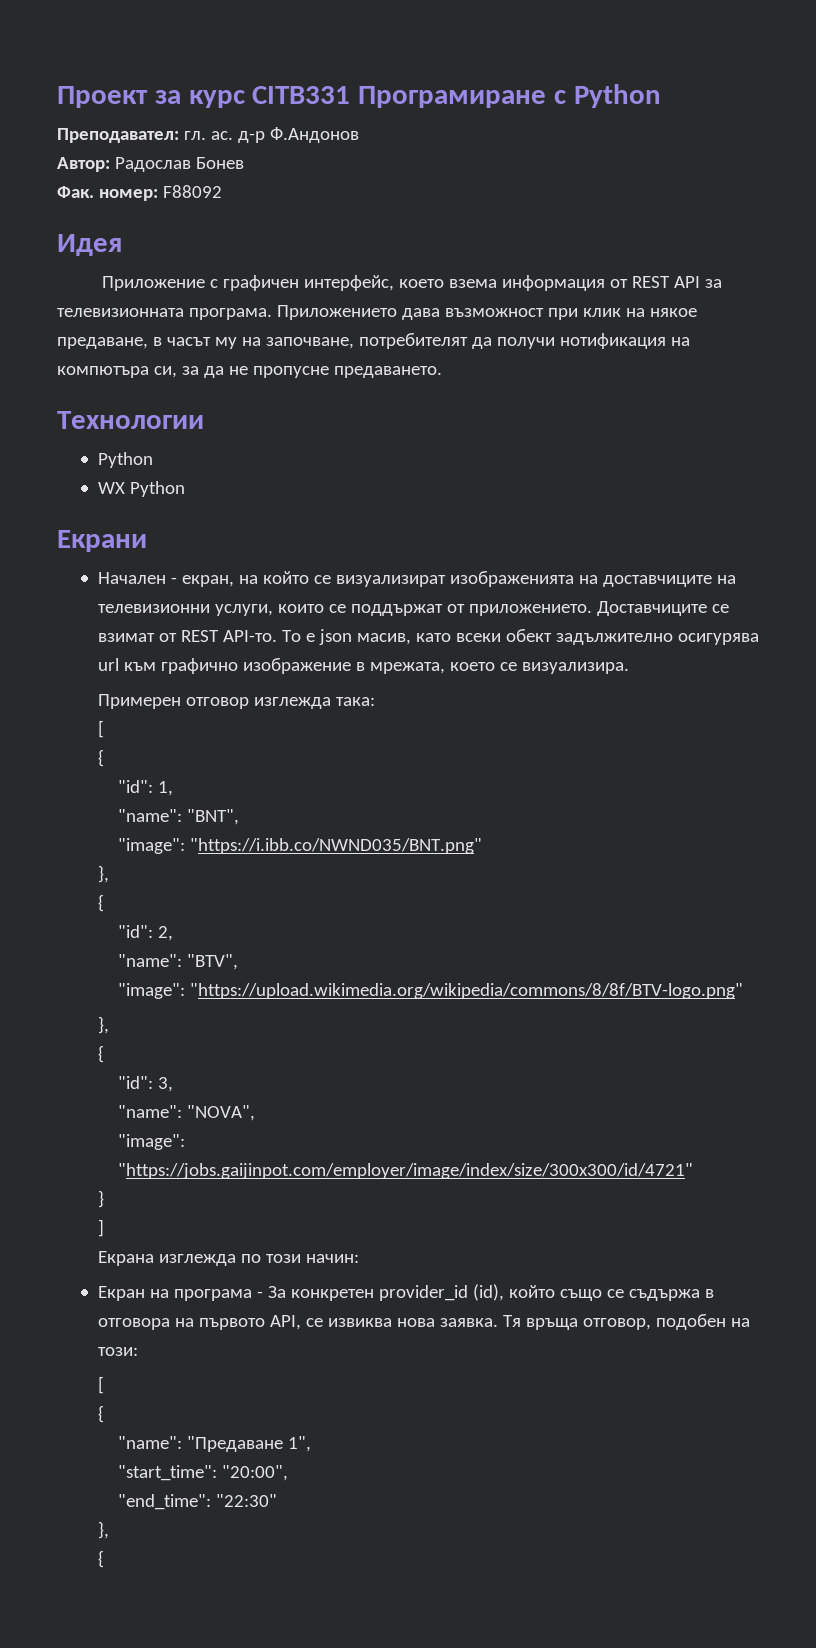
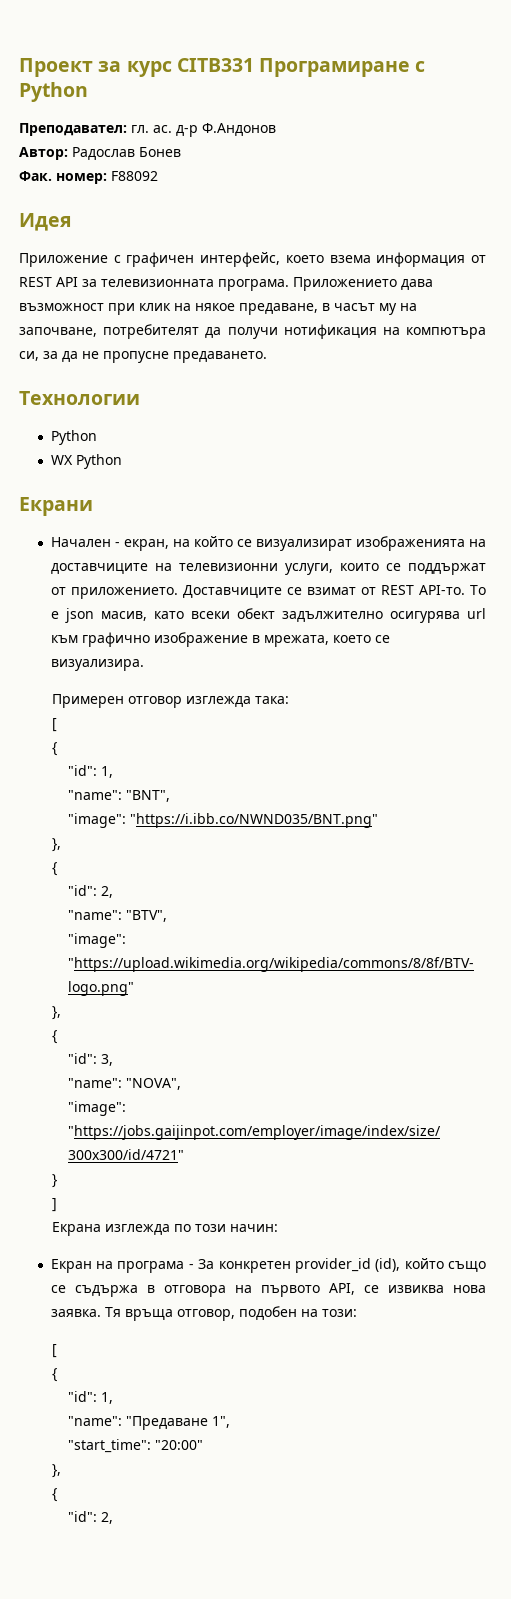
(104, 1414) none -> [67,1391,113,1404] // "id": 1,
[222,1465,289,1481] [118,1494,278,1510] [97,1521,109,1539] [97,1550,104,1568] "20:00", // "end_time": "22:30" // }, // { -> [154,1440,203,1450] [51,1464,61,1478] [51,1488,57,1502] [67,1511,113,1524] "20:00" // }, // { // "id": 2,

